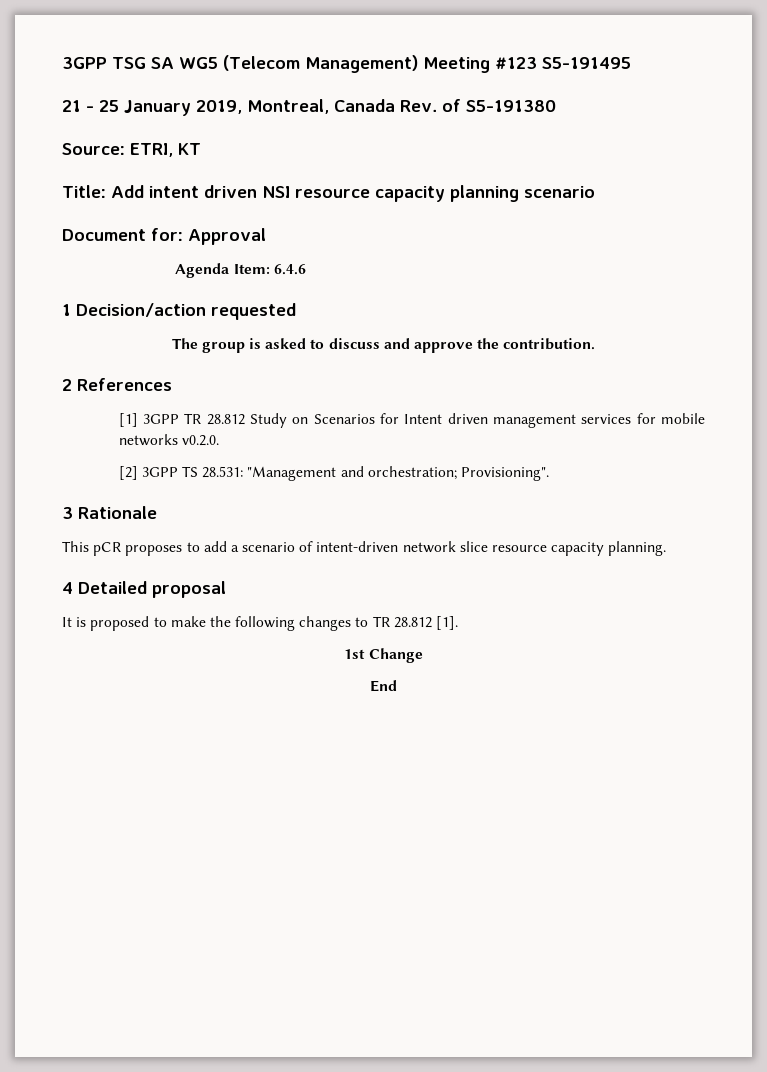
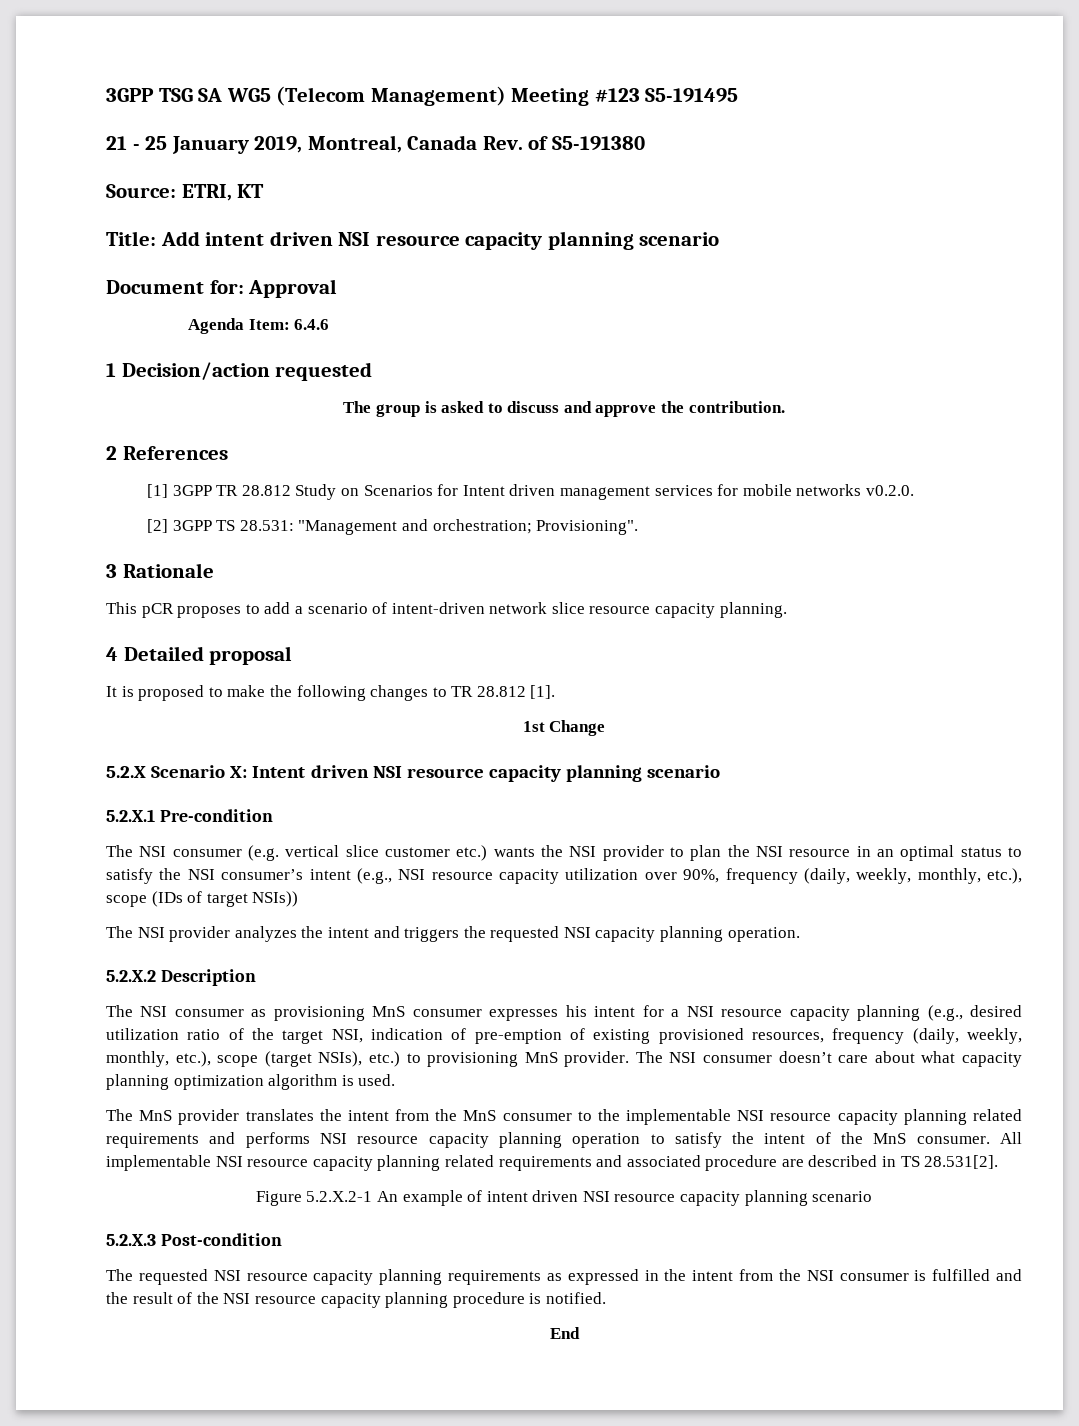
(423, 655) none -> [106,765,721,782] [106,809,273,822] [106,845,1023,861] [106,868,1022,884] [106,891,299,907] [106,926,800,942] [106,969,256,986] [106,1005,1022,1021] [106,1028,1023,1044] [106,1051,1023,1067] [106,1074,396,1090] [106,1109,1022,1125] [106,1132,1022,1148] [106,1155,999,1171] [255,1190,873,1206] [106,1233,282,1246] [106,1269,1023,1285] [106,1292,606,1308] // 5.2.X Scenario X: Intent driven NSI resource capacity planning scenario // 5.2.X.1 Pre-condition // The NSI consumer (e.g. vertical slice customer etc.) wants the NSI provider to plan the NSI resource in an optimal status to satisfy the NSI consumer’s intent (e.g., NSI resource capacity utilization over 90%, frequency (daily, weekly, monthly, etc.), scope (IDs of target NSIs)) // The NSI provider analyzes the intent and triggers the requested NSI capacity planning operation. // 5.2.X.2 Description // The NSI consumer as provisioning MnS consumer expresses his intent for a NSI resource capacity planning (e.g., desired utilization ratio of the target NSI, indication of pre-emption of existing provisioned resources, frequency (daily, weekly, monthly, etc.), scope (target NSIs), etc.) to provisioning MnS provider. The NSI consumer doesn’t care about what capacity planning optimization algorithm is used. // The MnS provider translates the intent from the MnS consumer to the implementable NSI resource capacity planning related requirements and performs NSI resource capacity planning operation to satisfy the intent of the MnS consumer. All implementable NSI resource capacity planning related requirements and associated procedure are described in TS 28.531[2]. // Figure 5.2.X.2-1 An example of intent driven NSI resource capacity planning scenario // 5.2.X.3 Post-condition // The requested NSI resource capacity planning requirements as expressed in the intent from the NSI consumer is fulfilled and the result of the NSI resource capacity planning procedure is notified.

